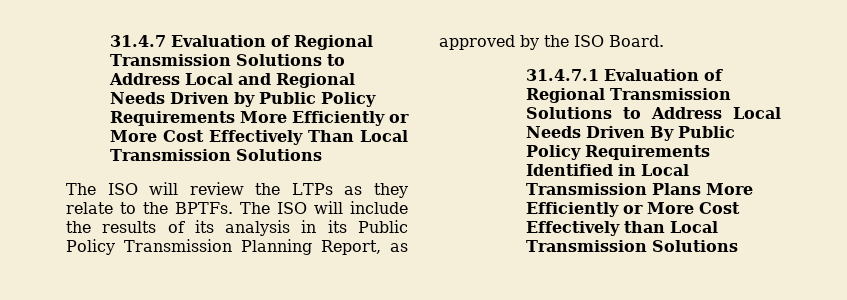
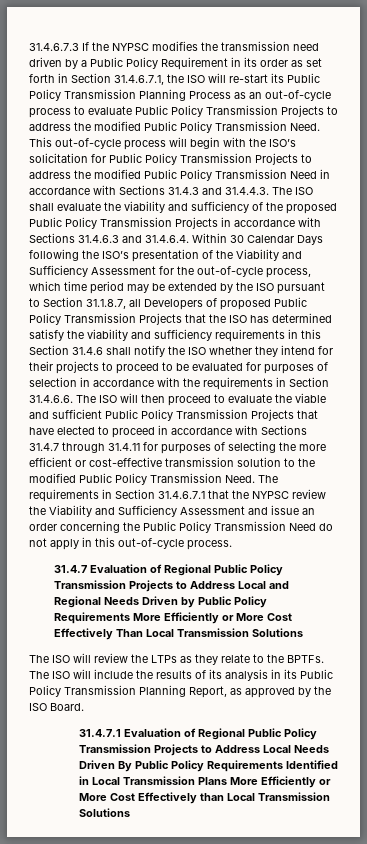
[109,35,373,50] [109,54,322,66] 31.4.7 Evaluation of Regional Transmission Solutions -> [29,41,319,51] [29,57,322,70] [29,73,320,85] [29,89,331,101] [29,105,338,118] [29,121,320,133] [29,137,296,150] [29,153,312,165] [29,169,330,181] [29,185,313,195] [29,201,337,214] [29,217,321,229] [29,233,323,245] [29,249,302,262] [29,265,311,278] [29,281,325,294] [29,297,307,310] [29,313,332,325] [29,329,321,342] [29,345,333,357] [29,361,328,374] [29,377,329,390] [29,393,326,406] [29,409,318,421] [29,425,307,438] [29,441,326,454] [29,457,315,467] [29,473,278,485] [29,489,326,502] [29,505,315,517] [29,521,333,533] [29,537,232,550] [53,564,283,576] [53,580,173,592] 31.4.6.7.3 If the NYPSC modifies the transmission need driven by a Public Policy Requirement in its order as set forth in Section 31.4.6.7.1, the ISO will re-start its Public Policy Transmission Planning Process as an out-of-cycle process to evaluate Public Policy Transmission Projects to address the modified Public Policy Transmission Need. This out-of-cycle process will begin with the ISO’s solicitation for Public Policy Transmission Projects to address the modified Public Policy Transmission Need in accordance with Sections 31.4.3 and 31.4.4.3. The ISO shall evaluate the viability and sufficiency of the proposed Public Policy Transmission Projects in accordance with Sections 31.4.6.3 and 31.4.6.4. Within 30 Calendar Days following the ISO’s presentation of the Viability and Sufficiency Assessment for the out-of-cycle process, which time period may be extended by the ISO pursuant to Section 31.1.8.7, all Developers of proposed Public Policy Transmission Projects that the ISO has determined satisfy the viability and sufficiency requirements in this Section 31.4.6 shall notify the ISO whether they intend for their projects to proceed to be evaluated for purposes of selection in accordance with the requirements in Section 31.4.6.6. The ISO will then proceed to evaluate the viable and sufficient Public Policy Transmission Projects that have elected to proceed in accordance with Sections 31.4.7 through 31.4.11 for purposes of selecting the more efficient or cost-effective transmission solution to the modified Public Policy Transmission Need. The requirements in Section 31.4.6.7.1 that the NYPSC review the Viability and Sufficiency Assessment and issue an order concerning the Public Policy Transmission Need do not apply in this out-of-cycle process. // 31.4.7 Evaluation of Regional Public Policy Transmission Projects
[610,88,732,100] [526,107,613,119] Transmission Solutions -> [247,728,317,740] [78,744,198,756] Public Policy Transmission Projects

